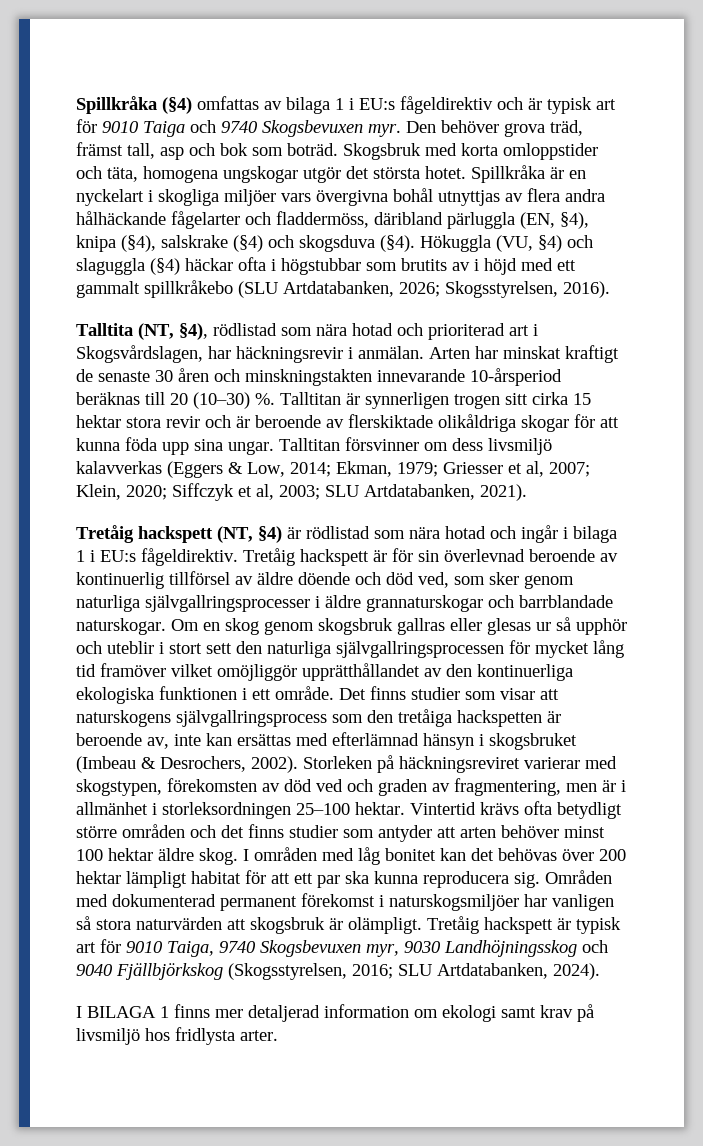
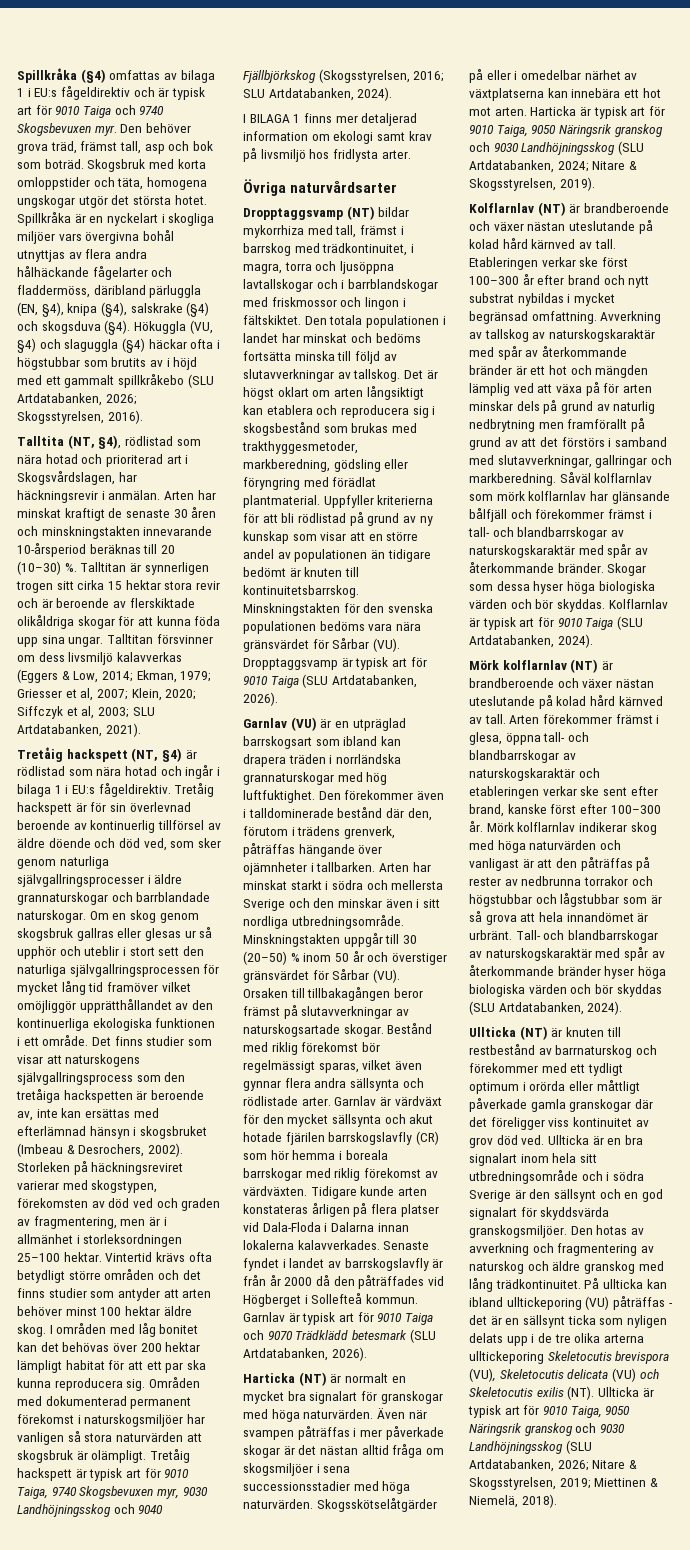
(278, 1035) none -> [243,179,398,196] [243,206,410,220] [243,225,404,238] [243,243,414,256] [243,261,394,274] [243,279,438,292] [243,297,406,310] [243,315,446,328] [243,333,421,343] [243,351,397,364] [243,369,438,382] [243,386,424,400] [243,405,436,418] [243,422,417,436] [242,441,358,454] [243,459,409,472] [243,477,377,490] [243,495,434,508] [243,512,433,526] [243,531,419,544] [243,549,431,562] [243,567,359,577] [243,585,359,598] [243,603,433,616] [243,621,421,634] [243,638,400,652] [243,657,427,670] [243,674,417,688] [243,692,278,706] [243,717,406,731] [243,736,401,749] [243,754,401,767] [243,772,388,785] [243,790,444,803] [243,807,432,821] [243,826,395,839] [243,843,383,857] [243,862,431,875] [243,880,444,890] [243,898,440,911] [243,915,404,929] [243,933,417,947] [243,951,447,965] [243,969,400,983] [243,987,423,1001] [243,1005,409,1019] [243,1023,433,1037] [243,1042,380,1055] [243,1060,422,1073] [243,1078,424,1091] [243,1096,442,1106] [243,1114,434,1127] [243,1131,439,1145] [243,1150,388,1160] [243,1168,438,1181] [243,1186,427,1199] [243,1203,439,1217] [243,1222,409,1232] [243,1240,430,1250] [243,1258,444,1271] [243,1275,444,1289] [243,1293,418,1307] [243,1312,433,1325] [243,1329,436,1343] [243,1347,367,1361] [243,1372,406,1386] [243,1391,443,1404] [243,1408,427,1422] [243,1426,444,1440] [243,1444,444,1458] [243,1463,351,1476] [243,1481,411,1494] [243,1498,437,1512] [469,69,638,83] [469,88,661,101] [469,106,665,119] [469,124,663,137] [469,141,644,155] [469,160,637,173] [469,177,595,191] [469,202,669,216] [469,220,653,234] [469,238,616,249] [469,257,628,270] [469,274,650,288] [469,293,615,306] [469,311,662,324] [469,329,655,342] [469,346,627,360] [469,365,649,378] [469,382,652,396] [469,400,656,414] [469,418,645,432] [469,437,667,450] [469,455,672,468] [469,472,653,486] [469,491,670,504] [469,508,652,522] [468,527,624,540] [469,544,648,558] [469,562,647,576] [469,581,655,594] [469,599,668,612] [469,616,643,630] [469,634,593,648] [469,659,613,673] [469,678,654,688] [469,695,663,709] [469,714,660,724] [469,732,589,745] [469,750,576,763] [469,768,600,781] [469,786,658,799] [469,804,661,817] [469,821,657,835] [469,840,621,853] [469,857,651,871] [469,876,653,886] [469,893,662,907] [469,911,649,925] [469,930,658,943] [469,947,665,961] [469,965,666,979] [469,984,662,997] [469,1001,623,1015] [469,1026,621,1040] [469,1044,657,1058] [469,1063,623,1076] [469,1080,640,1094] [469,1098,653,1112] [469,1117,649,1130] [469,1135,643,1148] [469,1153,597,1166] [469,1170,644,1184] [469,1189,663,1202] [469,1207,610,1220] [469,1225,644,1238] [469,1243,654,1256] [469,1261,664,1274] [469,1278,667,1292] [469,1296,673,1310] [469,1315,667,1328] [469,1333,644,1346] [469,1351,670,1364] [469,1368,659,1382] [469,1386,654,1400] [468,1405,631,1418] [469,1423,625,1436] [469,1440,592,1454] [469,1459,637,1472] [469,1477,658,1490] [469,1494,557,1508] // Övriga naturvårdsarter // Dropptaggsvamp (NT) bildar mykorrhiza med tall, främst i barrskog med trädkontinuitet, i magra, torra och ljusöppna lavtallskogar och i barrblandskogar med friskmossor och lingon i fältskiktet. Den totala populationen i landet har minskat och bedöms fortsätta minska till följd av slutavverkningar av tallskog. Det är högst oklart om arten långsiktigt kan etablera och reproducera sig i skogsbestånd som brukas med trakthyggesmetoder, markberedning, gödsling eller föryngring med förädlat plantmaterial. Uppfyller kriterierna för att bli rödlistad på grund av ny kunskap som visar att en större andel av populationen än tidigare bedömt är knuten till kontinuitetsbarrskog. Minskningstakten för den svenska populationen bedöms vara nära gränsvärdet för Sårbar (VU). Dropptaggsvamp är typisk art för 9010 Taiga (SLU Artdatabanken, 2026). // Garnlav (VU) är en utpräglad barrskogsart som ibland kan drapera träden i norrländska grannaturskogar med hög luftfuktighet. Den förekommer även i talldominerade bestånd där den, förutom i trädens grenverk, påträffas hängande över ojämnheter i tallbarken. Arten har minskat starkt i södra och mellersta Sverige och den minskar även i sitt nordliga utbredningsområde. Minskningstakten uppgår till 30 (20–50) % inom 50 år och överstiger gränsvärdet för Sårbar (VU). Orsaken till tillbakagången beror främst på slutavverkningar av naturskogsartade skogar. Bestånd med riklig förekomst bör regelmässigt sparas, vilket även gynnar flera andra sällsynta och rödlistade arter. Garnlav är värdväxt för den mycket sällsynta och akut hotade fjärilen barrskogslavfly (CR) som hör hemma i boreala barrskogar med riklig förekomst av värdväxten. Tidigare kunde arten konstateras årligen på flera platser vid Dala-Floda i Dalarna innan lokalerna kalavverkades. Senaste fyndet i landet av barrskogslavfly är från år 2000 då den påträffades vid Högberget i Sollefteå kommun. Garnlav är typisk art för 9010 Taiga och 9070 Trädklädd betesmark (SLU Artdatabanken, 2026). // Harticka (NT) är normalt en mycket bra signalart för granskogar med höga naturvärden. Även när svampen påträffas i mer påverkade skogar är det nästan alltid fråga om skogsmiljöer i sena successionsstadier med höga naturvärden. Skogsskötselåtgärder på eller i omedelbar närhet av växtplatserna kan innebära ett hot mot arten. Harticka är typisk art för 9010 Taiga, 9050 Näringsrik granskog och 9030 Landhöjningsskog (SLU Artdatabanken, 2024; Nitare & Skogsstyrelsen, 2019). // Kolflarnlav (NT) är brandberoende och växer nästan uteslutande på kolad hård kärnved av tall. Etableringen verkar ske först 100–300 år efter brand och nytt substrat nybildas i mycket begränsad omfattning. Avverkning av tallskog av naturskogskaraktär med spår av återkommande bränder är ett hot och mängden lämplig ved att växa på för arten minskar dels på grund av naturlig nedbrytning men framförallt på grund av att det förstörs i samband med slutavverkningar, gallringar och markberedning. Såväl kolflarnlav som mörk kolflarnlav har glänsande bålfjäll och förekommer främst i tall- och blandbarrskogar av naturskogskaraktär med spår av återkommande bränder. Skogar som dessa hyser höga biologiska värden och bör skyddas. Kolflarnlav är typisk art för 9010 Taiga (SLU Artdatabanken, 2024). // Mörk kolflarnlav (NT) är brandberoende och växer nästan uteslutande på kolad hård kärnved av tall. Arten förekommer främst i glesa, öppna tall- och blandbarrskogar av naturskogskaraktär och etableringen verkar ske sent efter brand, kanske först efter 100–300 år. Mörk kolflarnlav indikerar skog med höga naturvärden och vanligast är att den påträffas på rester av nedbrunna torrakor och högstubbar och lågstubbar som är så grova att hela innandömet är urbränt. Tall- och blandbarrskogar av naturskogskaraktär med spår av återkommande bränder hyser höga biologiska värden och bör skyddas (SLU Artdatabanken, 2024). // Ullticka (NT) är knuten till restbestånd av barrnaturskog och förekommer med ett tydligt optimum i orörda eller måttligt påverkade gamla granskogar där det föreligger viss kontinuitet av grov död ved. Ullticka är en bra signalart inom hela sitt utbredningsområde och i södra Sverige är den sällsynt och en god signalart för skyddsvärda granskogsmiljöer. Den hotas av avverkning och fragmentering av naturskog och äldre granskog med lång trädkontinuitet. På ullticka kan ibland ulltickeporing (VU) påträffas - det är en sällsynt ticka som nyligen delats upp i de tre olika arterna ulltickeporing Skeletocutis brevispora (VU), Skeletocutis delicata (VU) och Skeletocutis exilis (NT). Ullticka är typisk art för 9010 Taiga, 9050 Näringsrik granskog och 9030 Landhöjningsskog (SLU Artdatabanken, 2026; Nitare & Skogsstyrelsen, 2019; Miettinen & Niemelä, 2018).

